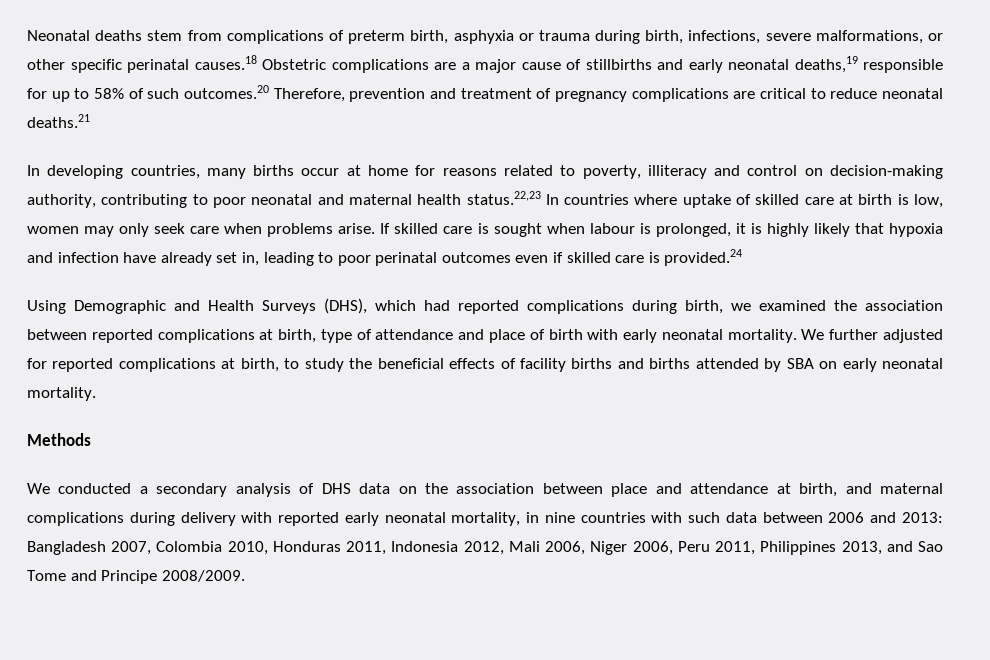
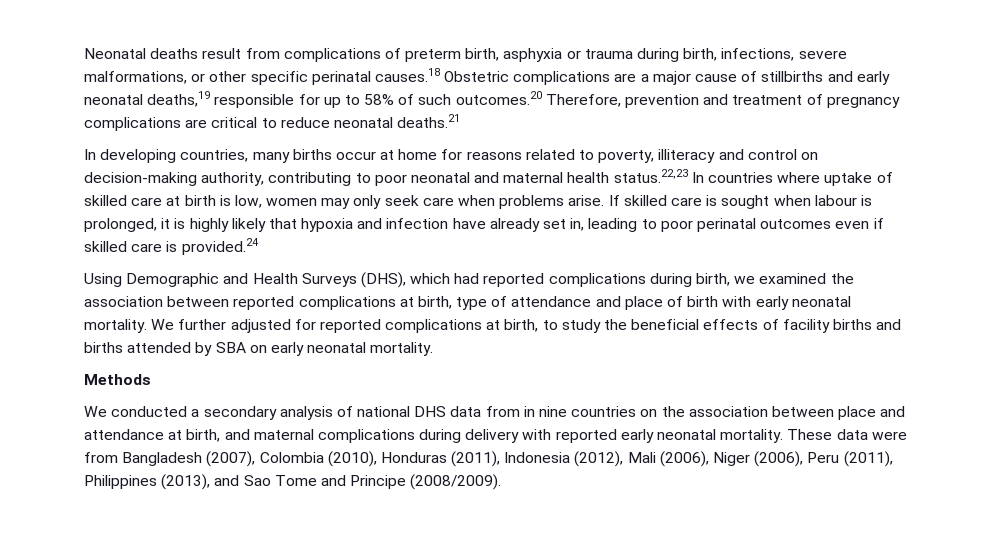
[147,30,183,41] stem -> [202,48,242,59] result
(315, 488) none -> [357,406,411,417] national
(391, 488) none -> [485,406,637,417] from in nine countries
[451,512,943,526] [27,541,882,555] mortality, in nine countries with such data between 2006 and 2013: Bangladesh 2007, Colombia 2010, Honduras 2011, Indonesia 2012, Mali 2006, Niger 2006, Peru 2011, Philippines 2013, -> [720,429,907,443] [84,451,893,467] [84,474,211,490] mortality. These data were from Bangladesh (2007), Colombia (2010), Honduras (2011), Indonesia (2012), Mali (2006), Niger (2006), Peru (2011), Philippines (2013),
[161,570,245,582] 2008/2009. -> [410,474,502,490] (2008/2009).

